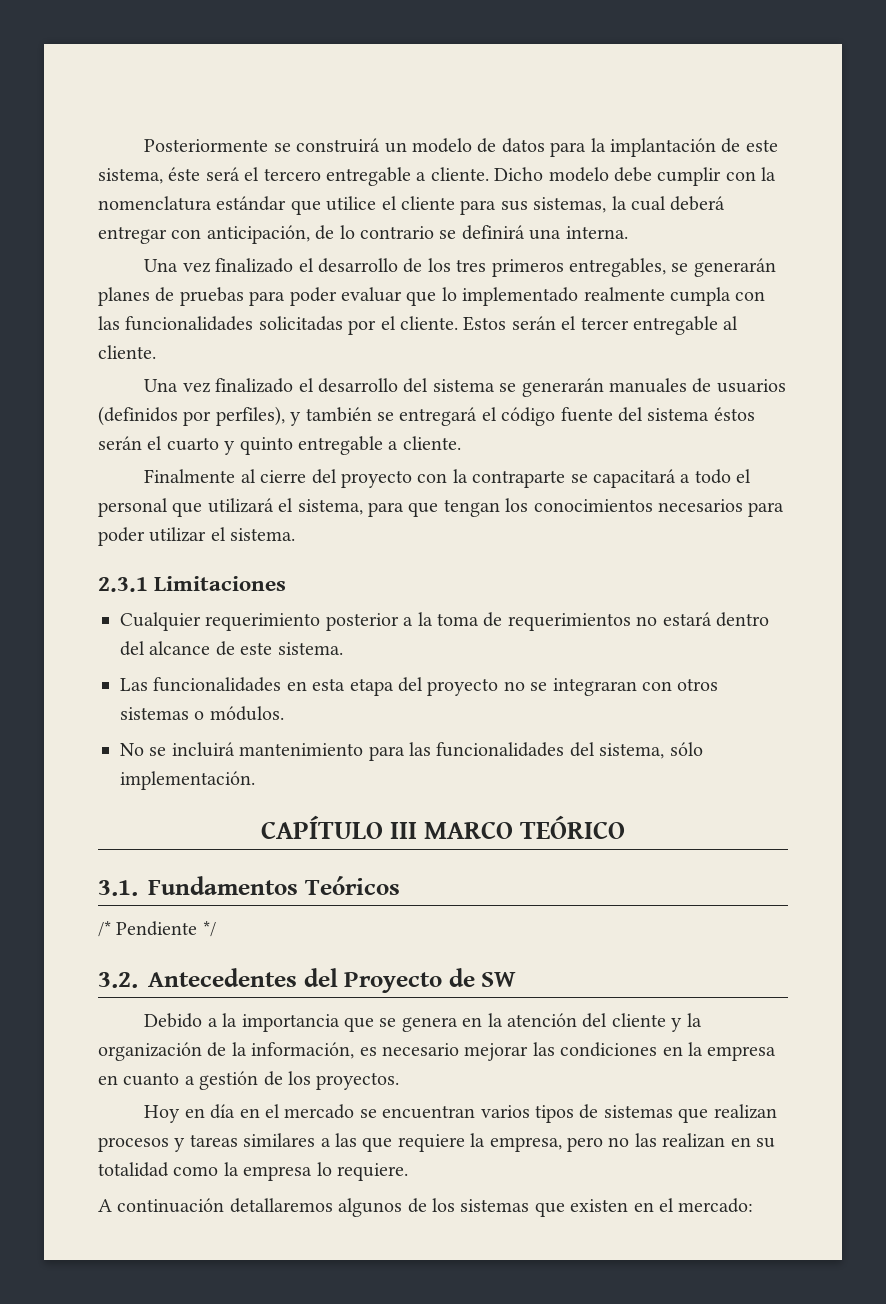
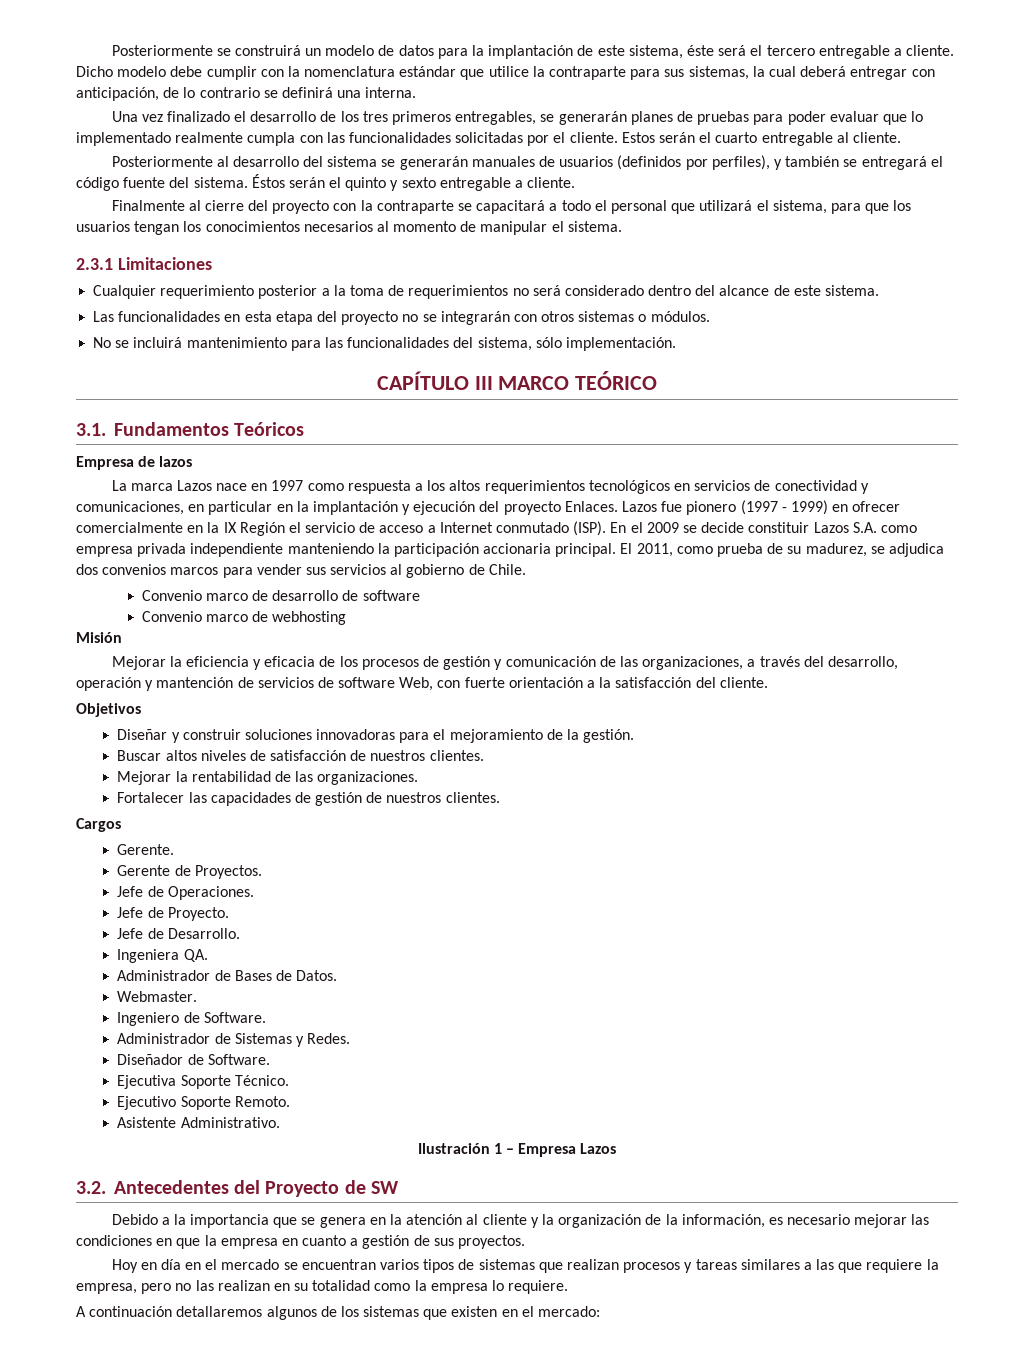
[381,196,455,210] el cliente -> [532,66,627,80] la contraparte
[580,317,629,330] tercer -> [715,132,758,143] cuarto
[144,378,314,393] Una vez finalizado el -> [111,156,229,167] Posteriormente al
[647,407,755,421] [98,436,293,455] sistema éstos serán el cuarto y quinto -> [193,174,436,191] sistema. Éstos serán el quinto y sexto
(439, 509) none -> [893,200,912,211] [76,221,130,232] los usuarios
[748,502,785,517] [98,527,207,546] para poder utilizar -> [376,221,548,235] al momento de manipular
[662,612,712,626] estará -> [532,285,644,296] será considerado
[552,678,637,696] integraran -> [440,311,510,325] integrarán
[98,921,216,937] /* Pendiente */ -> [76,456,193,470] [111,480,869,494] [76,500,901,515] [76,521,917,536] [76,543,944,557] [76,564,526,578] [141,590,420,601] [141,611,347,625] [76,632,122,643] [111,656,898,670] [76,677,768,691] [76,703,141,717] [117,729,635,743] [117,750,484,761] [117,771,419,785] [117,792,500,806] [76,818,121,832] [117,844,175,855] [117,865,262,879] [117,886,254,900] [117,907,229,921] [117,928,240,939] [117,949,208,963] [117,970,338,981] [117,991,198,1002] [117,1012,266,1026] [117,1033,351,1047] [117,1054,270,1065] [117,1075,289,1089] [117,1096,290,1110] [117,1117,280,1128] [417,1143,617,1157] Empresa de lazos // La marca Lazos nace en 1997 como respuesta a los altos requerimientos tecnológicos en servicios de conectividad y comunicaciones, en particular en la implantación y ejecución del proyecto Enlaces. Lazos fue pionero (1997 - 1999) en ofrecer comercialmente en la IX Región el servicio de acceso a Internet conmutado (ISP). En el 2009 se decide constituir Lazos S.A. como empresa privada independiente manteniendo la participación accionaria principal. El 2011, como prueba de su madurez, se adjudica dos convenios marcos para vender sus servicios al gobierno de Chile. // Convenio marco de desarrollo de software // Convenio marco de webhosting // Misión // Mejorar la eficiencia y eficacia de los procesos de gestión y comunicación de las organizaciones, a través del desarrollo, operación y mantención de servicios de software Web, con fuerte orientación a la satisfacción del cliente. // Objetivos // Diseñar y construir soluciones innovadoras para el mejoramiento de la gestión. // Buscar altos niveles de satisfacción de nuestros clientes. // Mejorar la rentabilidad de las organizaciones. // Fortalecer las capacidades de gestión de nuestros clientes. // Cargos // Gerente. // Gerente de Proyectos. // Jefe de Operaciones. // Jefe de Proyecto. // Jefe de Desarrollo. // Ingeniera QA. // Administrador de Bases de Datos. // Webmaster. // Ingeniero de Software. // Administrador de Sistemas y Redes. // Diseñador de Software. // Ejecutiva Soporte Técnico. // Ejecutivo Soporte Remoto. // Asistente Administrativo. // Ilustración 1 – Empresa Lazos
[582,1013,608,1028] del -> [466,1214,479,1225] al
(683, 1051) none -> [176,1238,201,1249] que
[288,1071,311,1085] los -> [433,1238,454,1246] sus

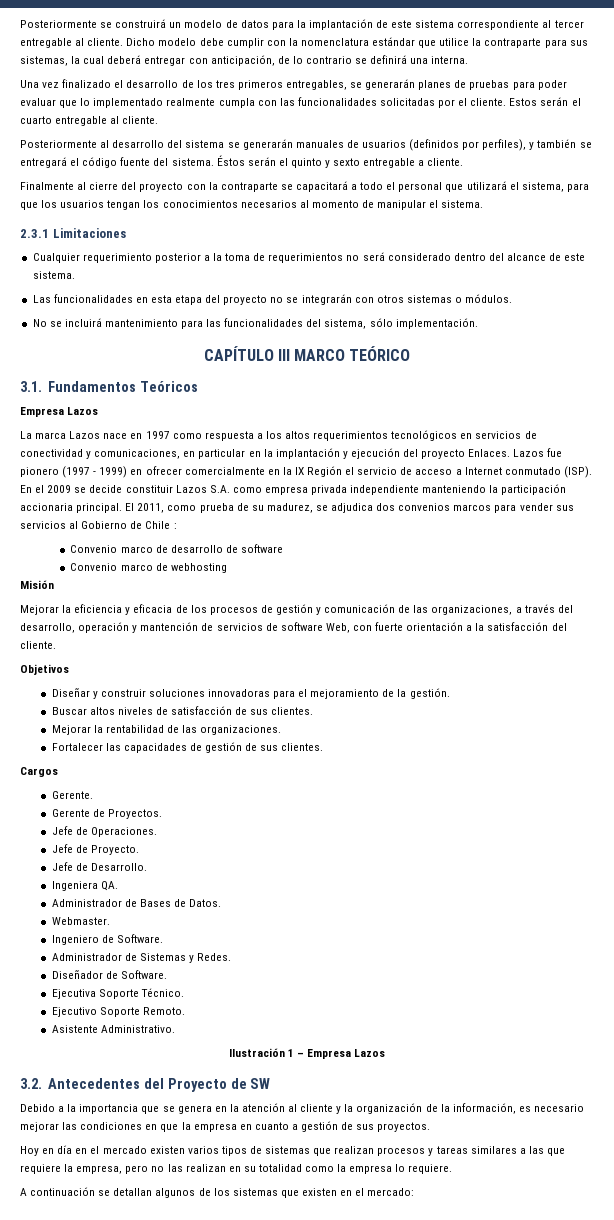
[628,45,902,59] sistema, éste será el tercero entregable a -> [415,20,584,30] [20,38,85,48] sistema correspondiente al tercer entregable al
[138,456,193,467] de lazos -> [67,407,99,415] Lazos
[406,564,526,578] gobierno de Chile. -> [81,521,177,529] Gobierno de Chile :
[370,750,426,761] nuestros -> [250,709,269,715] sus
[386,792,442,803] nuestros -> [260,745,279,751] sus
[283,1259,376,1270] se encuentran -> [149,1146,185,1154] existen
[176,1306,263,1317] detallaremos -> [98,1188,153,1196] se detallan

